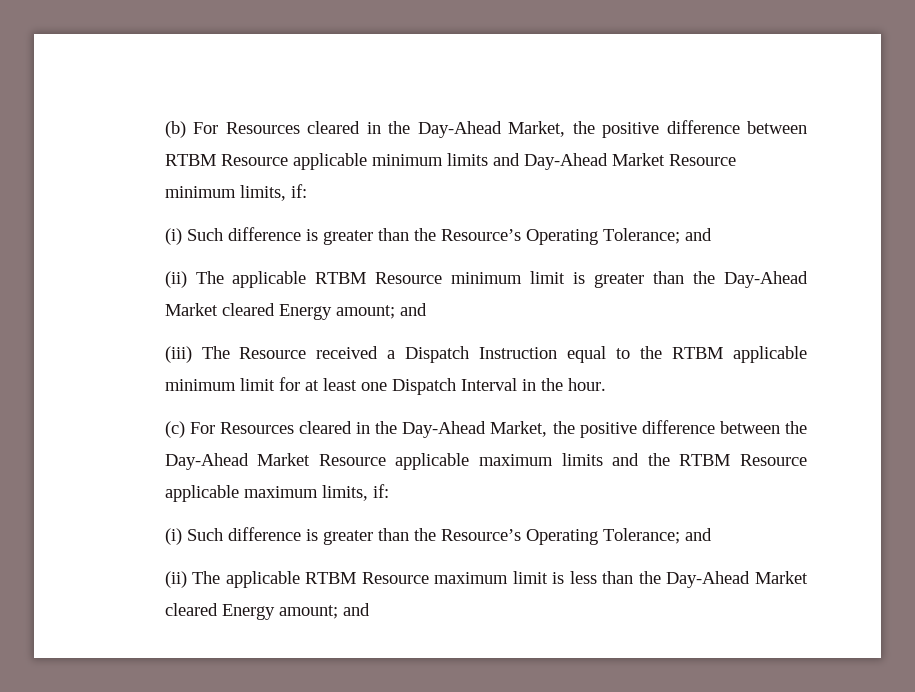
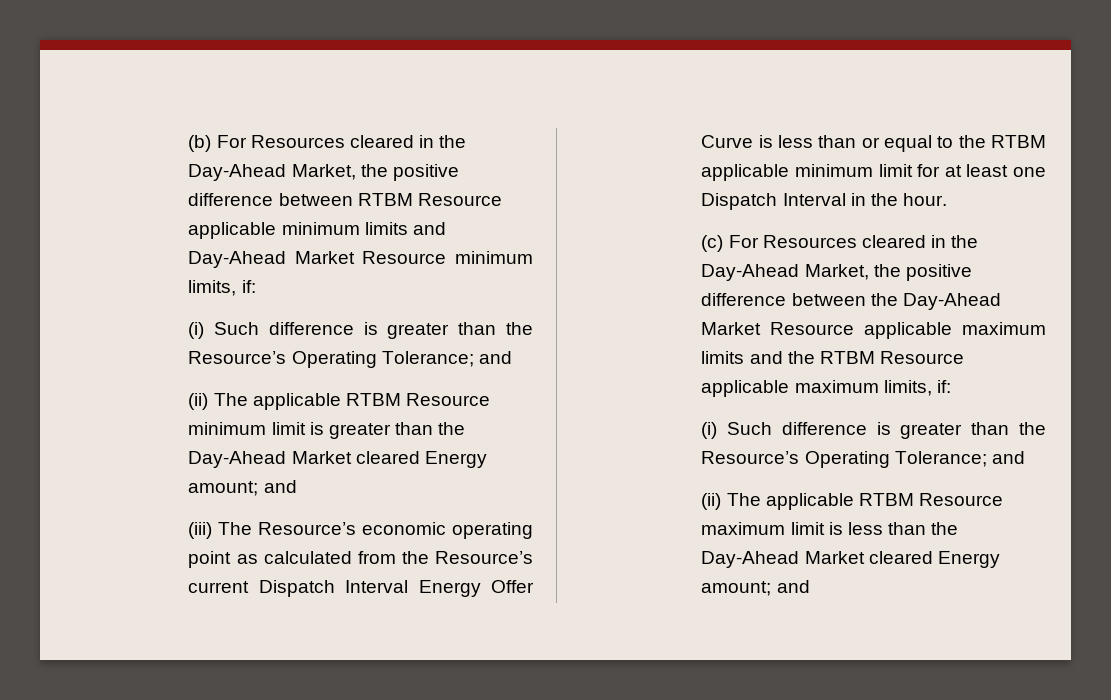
[239,346,558,363] Resource received a Dispatch Instruction -> [258,522,533,539] [188,551,533,568] [188,580,534,597] [701,135,880,148] Resource’s economic operating point as calculated from the Resource’s current Dispatch Interval Energy Offer Curve is less than or

